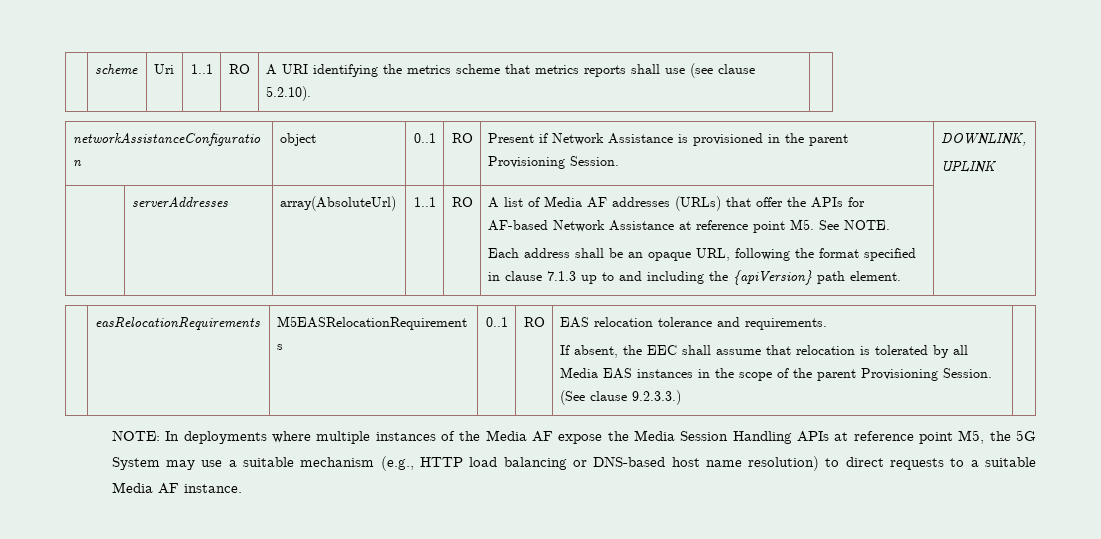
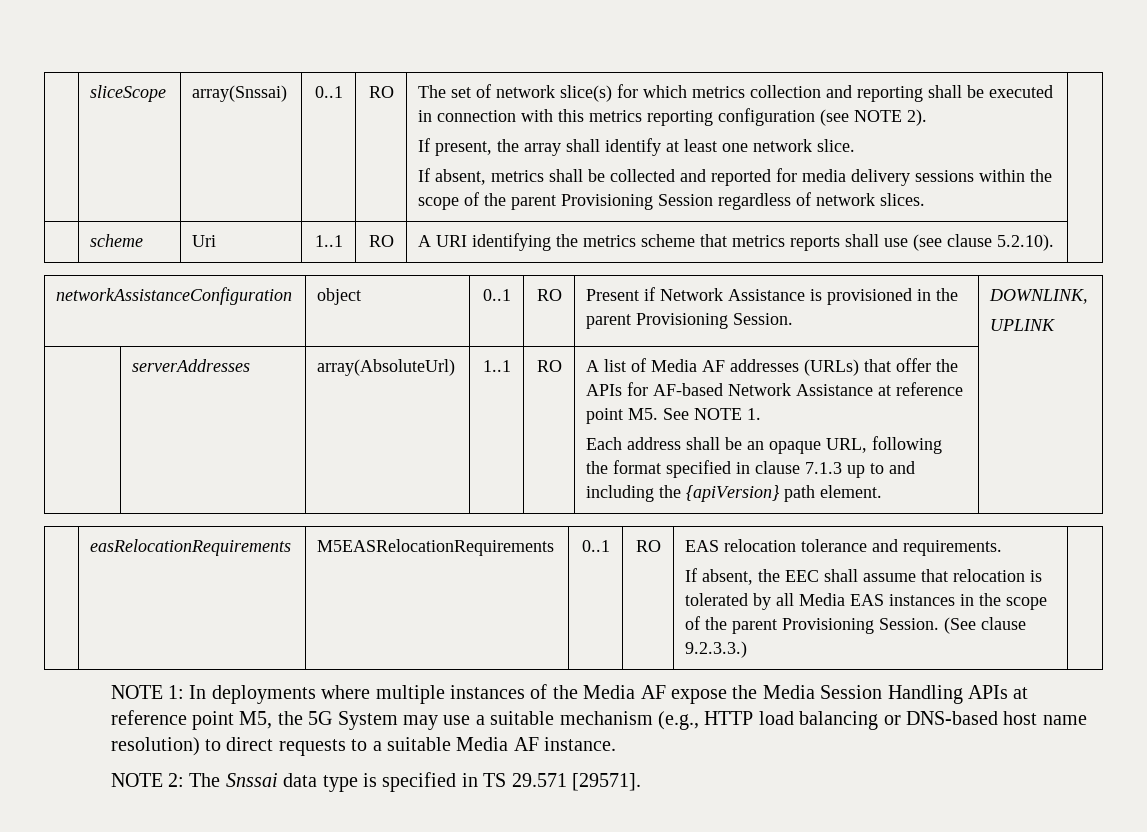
(94, 69) none -> [90,85,167,102] [192,85,288,102] [314,86,343,98] [368,86,394,98] [418,84,1054,102] [418,108,928,126] [418,138,856,156] [418,168,1053,186] [418,192,926,210] | sliceScope | array(Snssai) | 0..1 | RO | The set of network slice(s) for which metrics collection and reporting shall be executed in connection with this metrics reporting configuration (see NOTE 2). // If present, the array shall identify at least one network slice. // If absent, metrics shall be collected and reported for media delivery sessions within the scope of the parent Provisioning Session regardless of network slices. | //
[843,220,890,230] NOTE. -> [694,408,762,420] NOTE 1.
[111,430,160,441] NOTE: -> [110,685,185,699] NOTE 1:
(242, 488) none -> [110,772,642,792] // NOTE 2: The Snssai data type is specified in TS 29.571 [29571].

